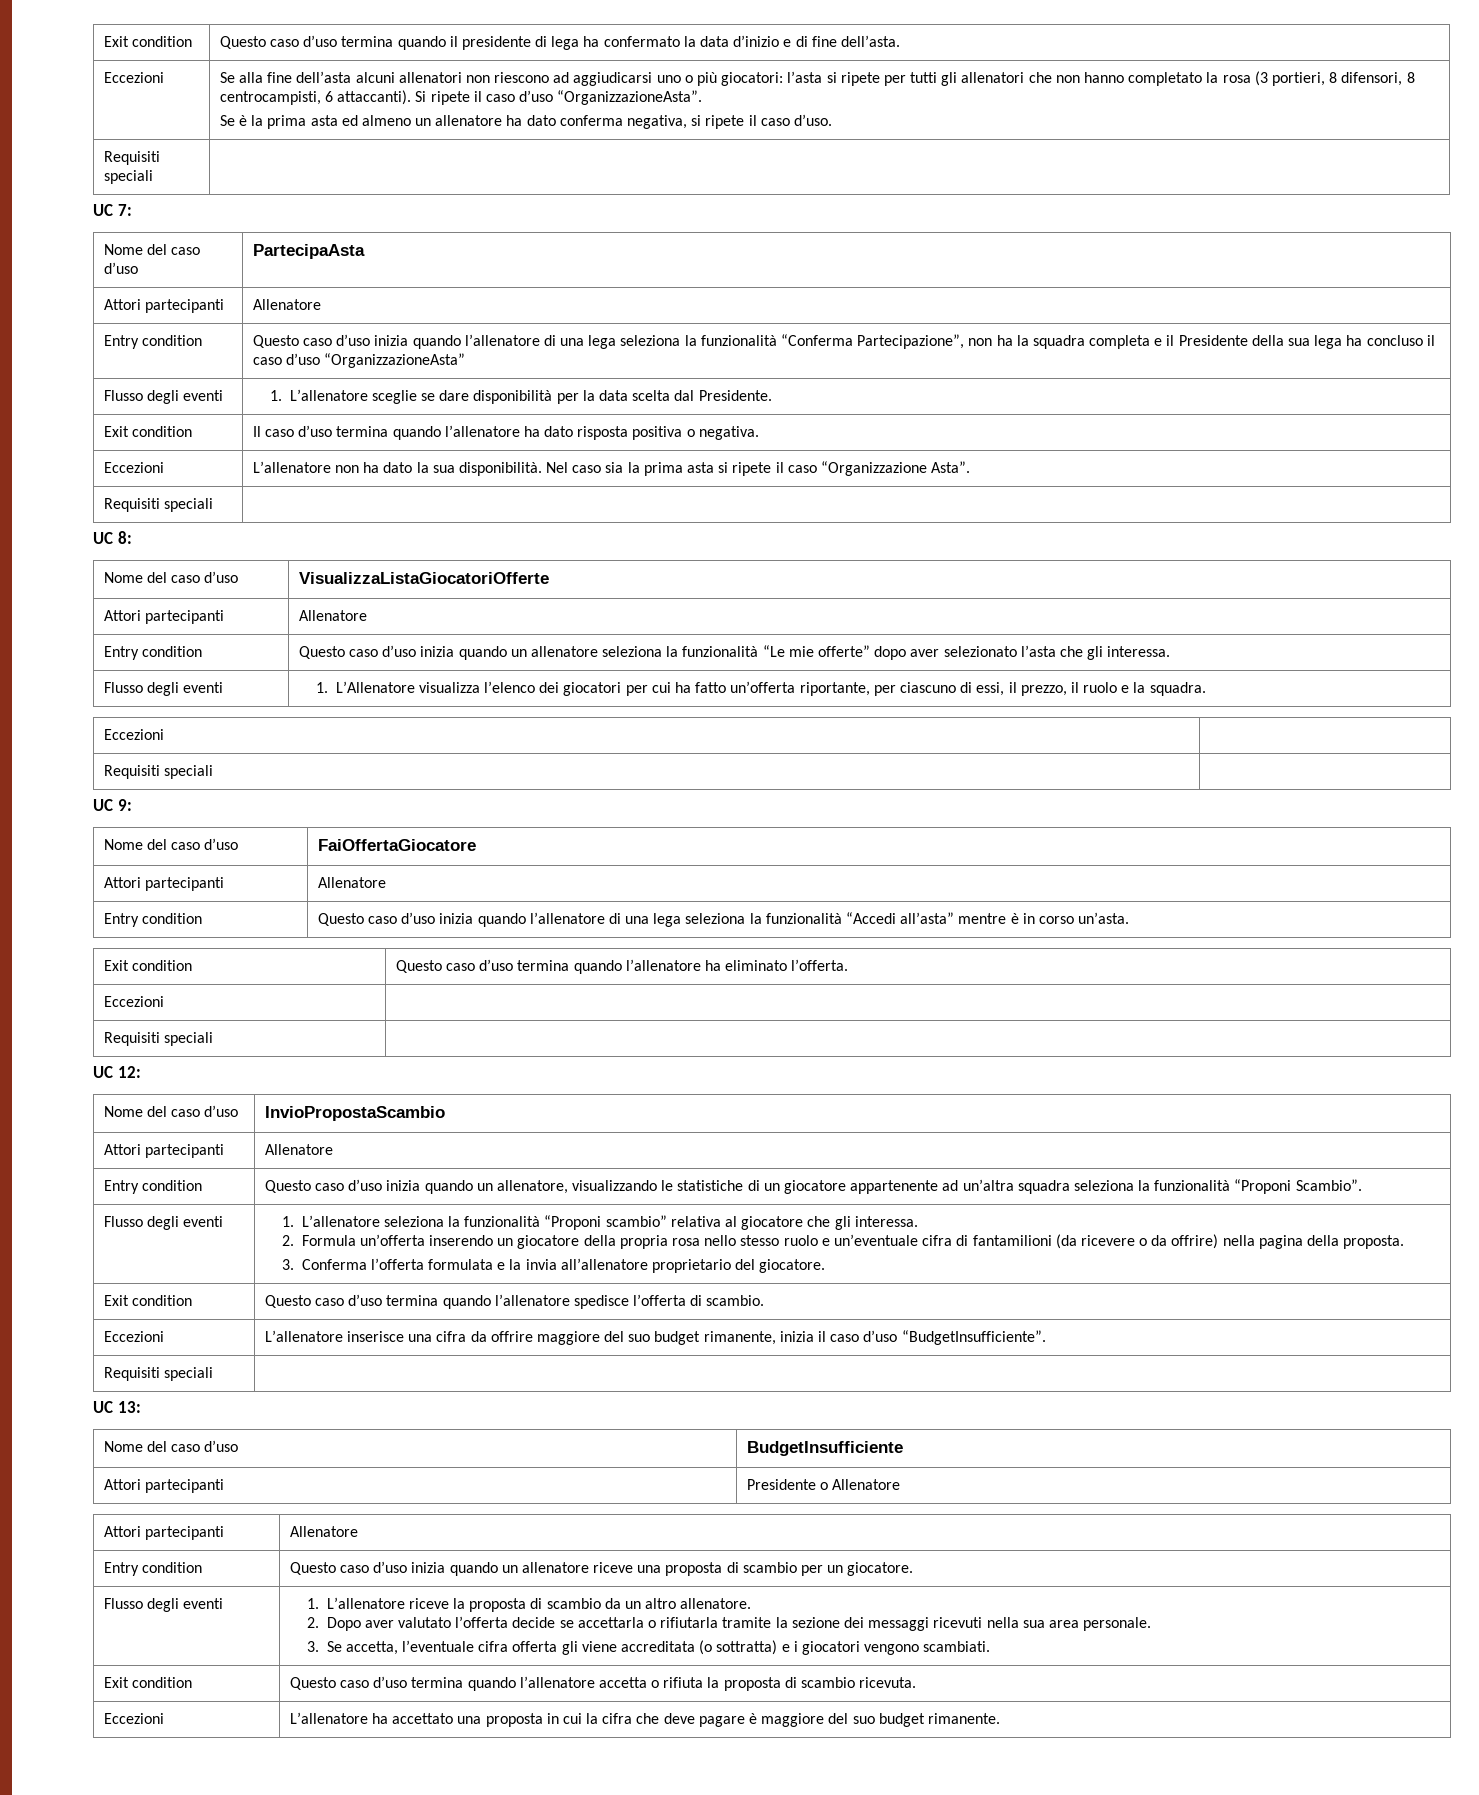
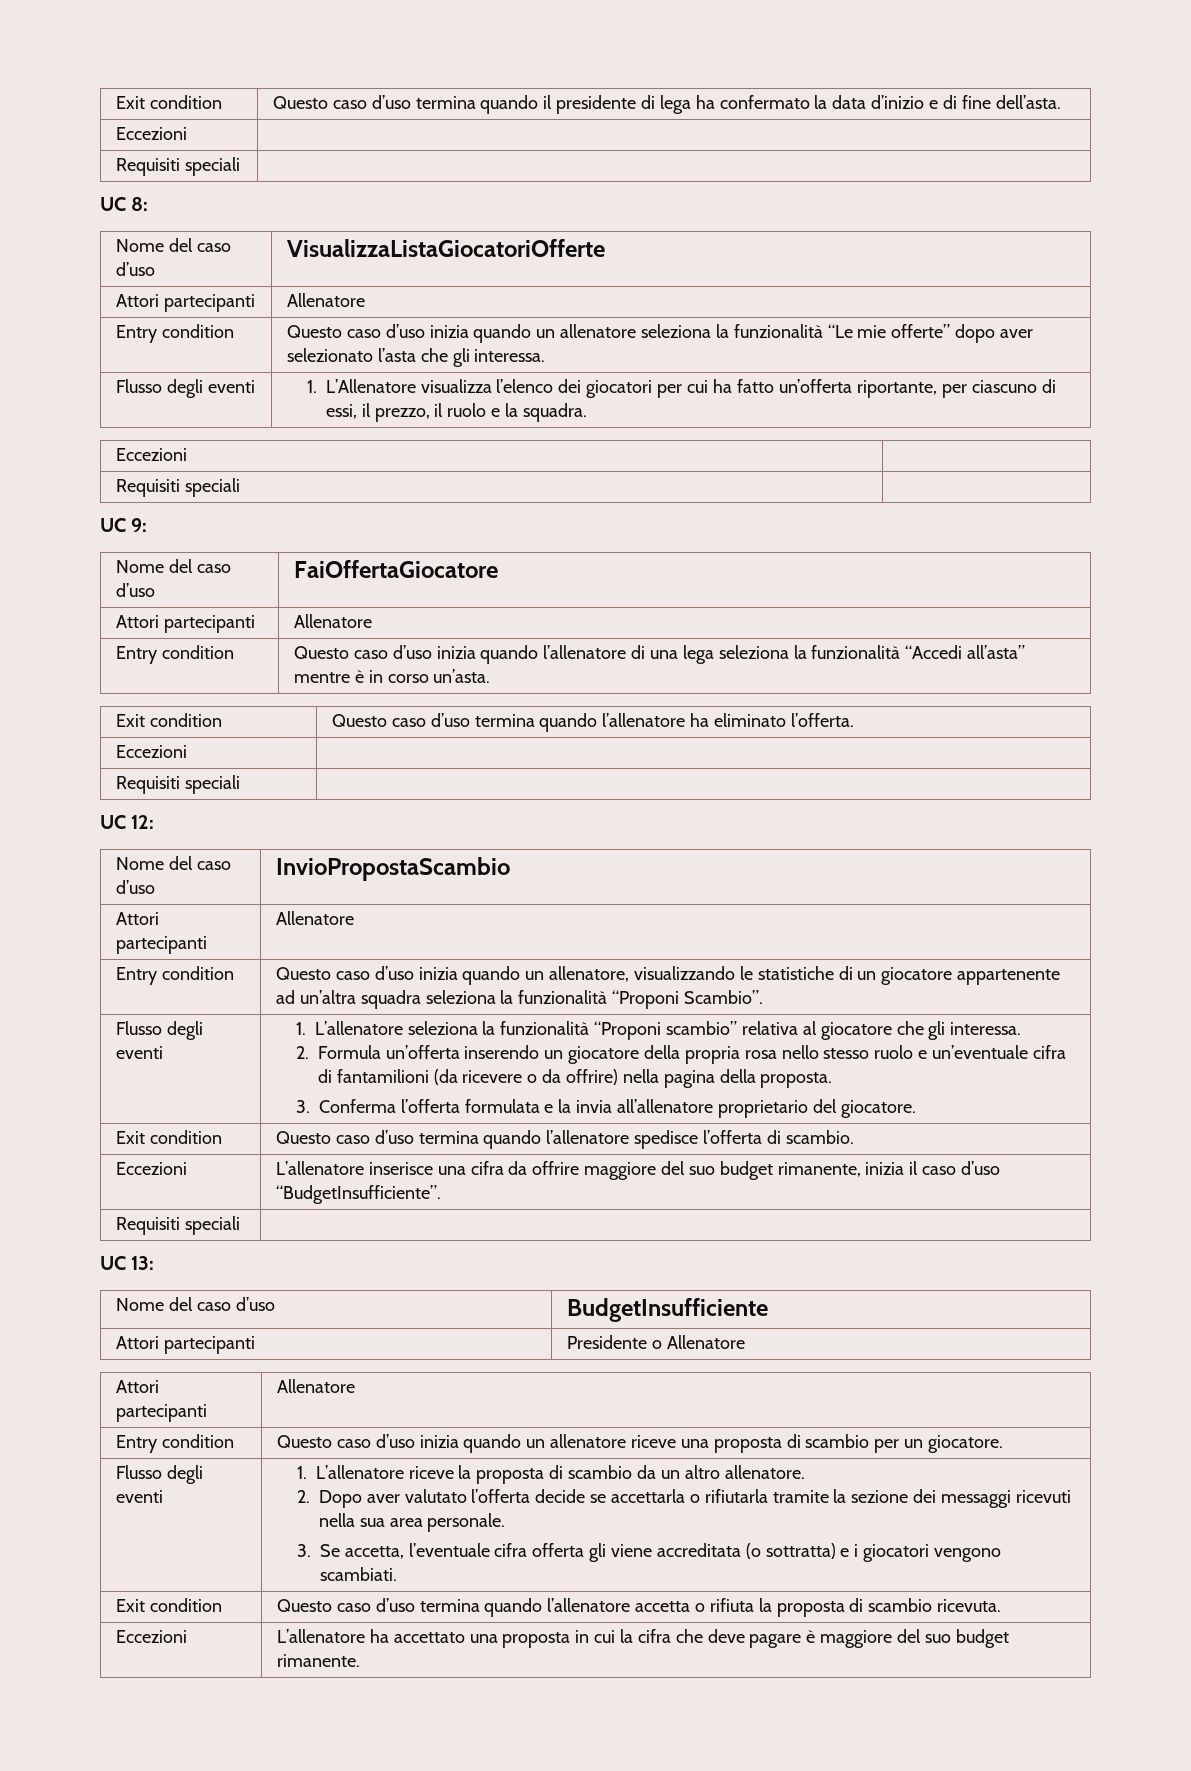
[219,71,1415,86] [219,90,703,105] [219,114,832,129] [103,151,160,165] [103,170,153,184] [93,204,132,216] [103,244,201,255] [103,262,138,274] [252,244,365,259] [103,299,224,313] [252,299,321,310] [103,335,202,349] [252,334,1435,349] [252,353,466,368] [103,390,224,404] [269,389,772,404] [103,426,192,437] [252,425,759,440] [103,462,164,473] [252,461,971,476] Se alla fine dell’asta alcuni allenatori non riescono ad aggiudicarsi uno o più giocatori: l’asta si ripete per tutti gli allenatori che non hanno completato la rosa (3 portieri, 8 difensori, 8 centrocampisti, 6 attaccanti). Si ripete il caso d’uso “OrganizzazioneAsta”. // Se è la prima asta ed almeno un allenatore ha dato conferma negativa, si ripete il caso d’uso. // Requisiti speciali | // UC 7: // Nome del caso d’uso | PartecipaAsta // Attori partecipanti | Allenatore // Entry condition | Questo caso d’uso inizia quando l’allenatore di una lega seleziona la funzionalità “Conferma Partecipazione”, non ha la squadra completa e il Presidente della sua lega ha concluso il caso d’uso “OrganizzazioneAsta” // Flusso degli eventi | 1. L’allenatore sceglie se dare disponibilità per la data scelta dal Presidente. // Exit condition | Il caso d’uso termina quando l’allenatore ha dato risposta positiva o negativa. // Eccezioni | L’allenatore non ha dato la sua disponibilità. Nel caso sia la prima asta si ripete il caso “Organizzazione Asta”. -> (187, 133) none

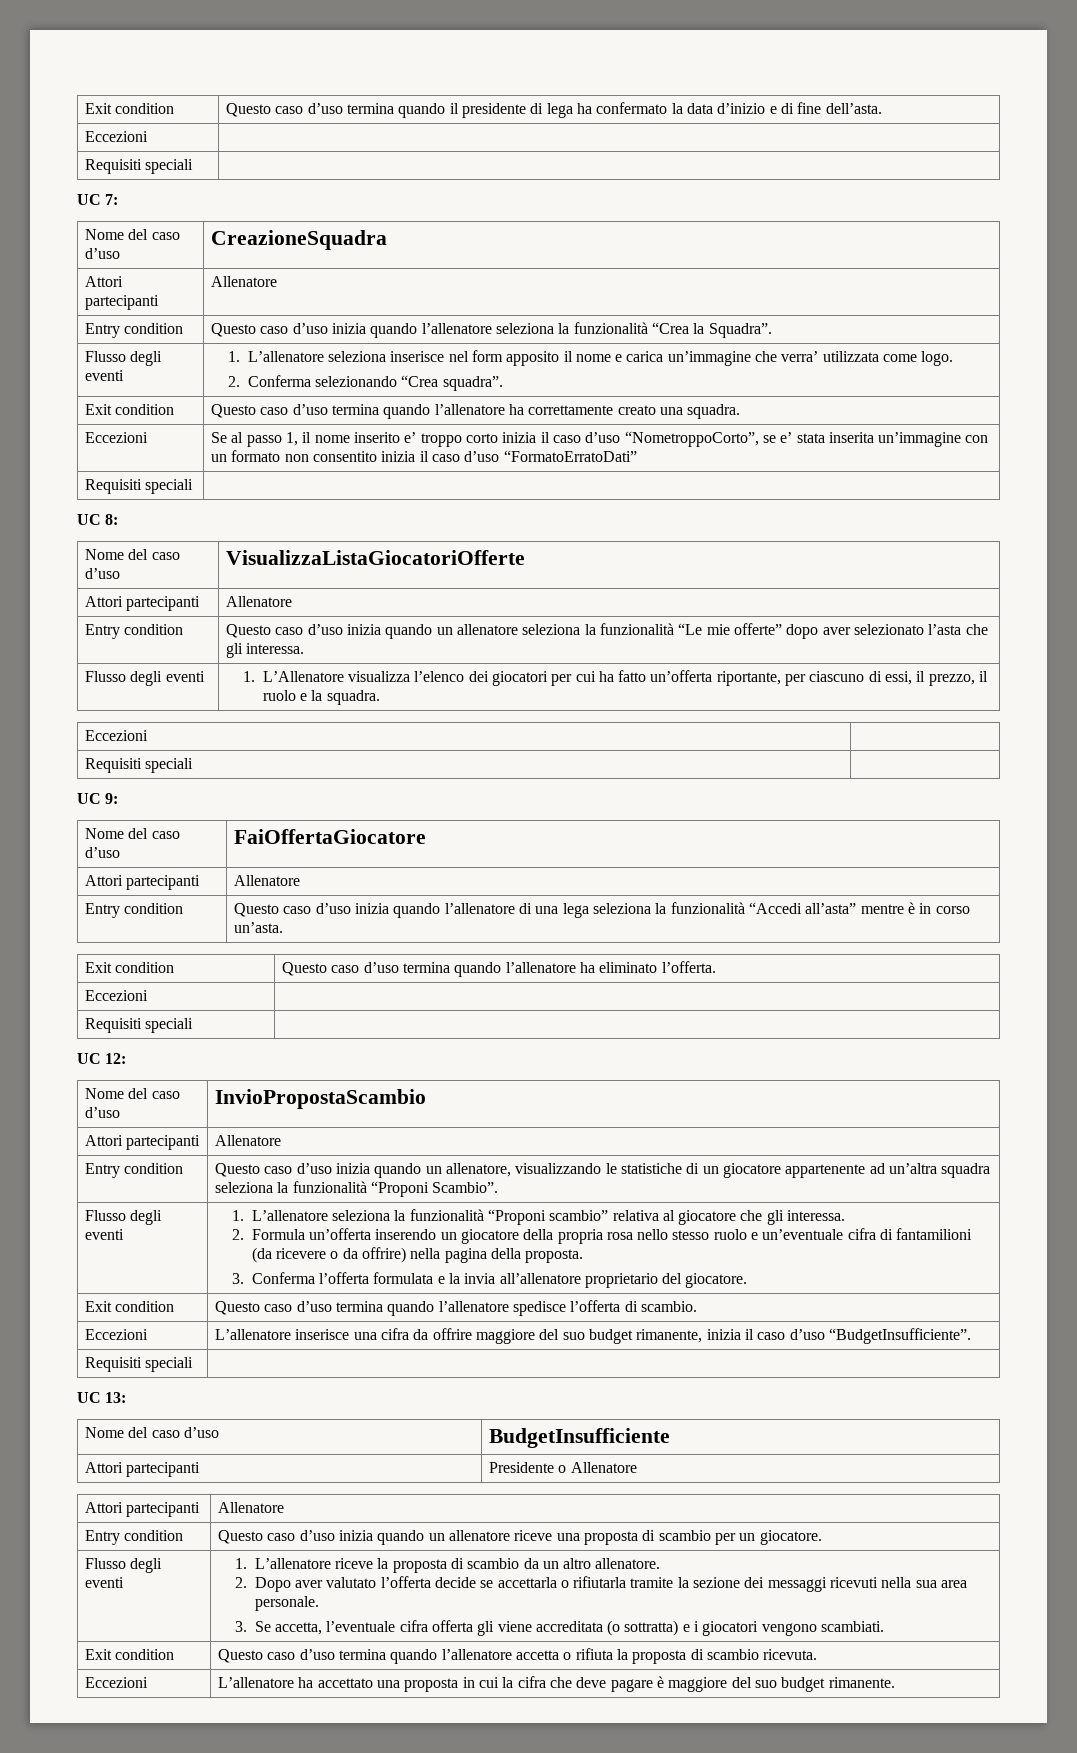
(240, 166) none -> [77,194,119,205] [85,229,180,240] [85,248,121,259] [211,230,388,250] [85,276,124,287] [85,295,160,310] [211,276,278,287] [85,323,184,338] [211,322,772,338] [85,351,163,366] [85,370,125,381] [227,350,954,366] [227,375,503,391] [85,404,175,415] [211,404,741,419] [85,432,149,443] [211,431,989,447] [211,450,637,462] [85,479,194,494] // UC 7: // Nome del caso d’uso | CreazioneSquadra // Attori partecipanti | Allenatore // Entry condition | Questo caso d’uso inizia quando l’allenatore seleziona la funzionalità “Crea la Squadra”. // Flusso degli eventi | 1. L’allenatore seleziona inserisce nel form apposito il nome e carica un’immagine che verra’ utilizzata come logo. // 2. Conferma selezionando “Crea squadra”. // Exit condition | Questo caso d’uso termina quando l’allenatore ha correttamente creato una squadra. // Eccezioni | Se al passo 1, il nome inserito e’ troppo corto inizia il caso d’uso “NometroppoCorto”, se e’ stata inserita un’immagine con un formato non consentito inizia il caso d’uso “FormatoErratoDati” // Requisiti speciali |

